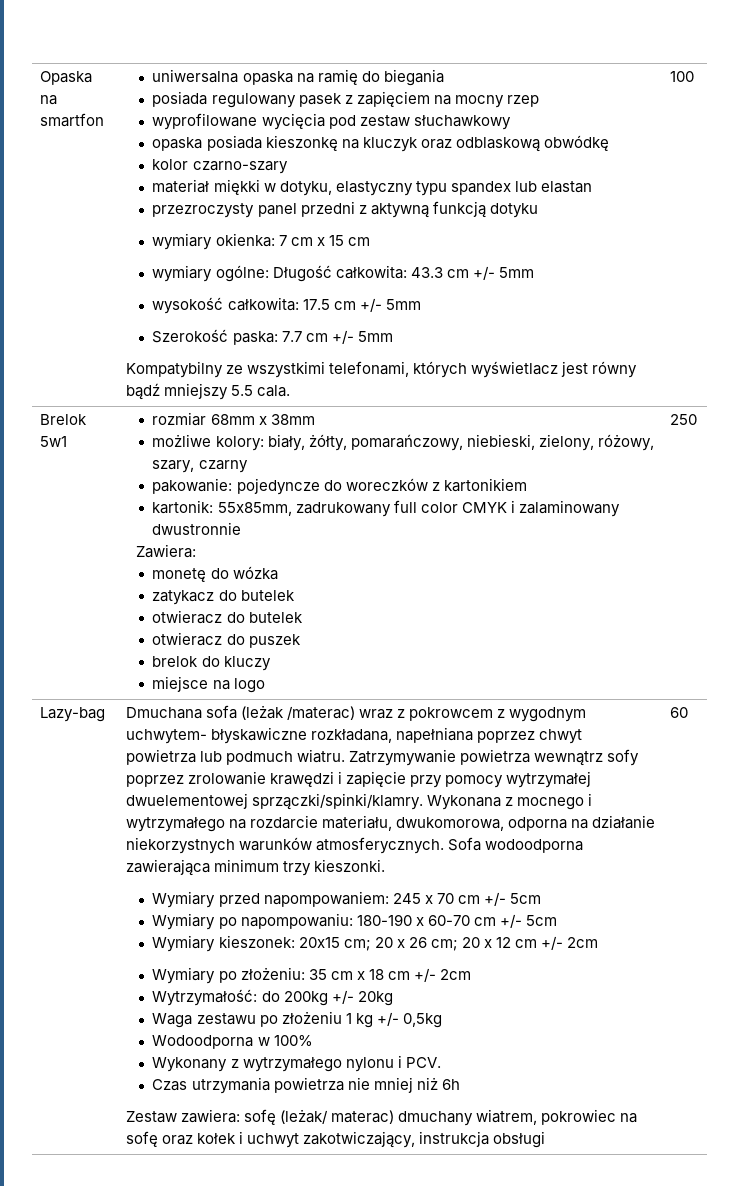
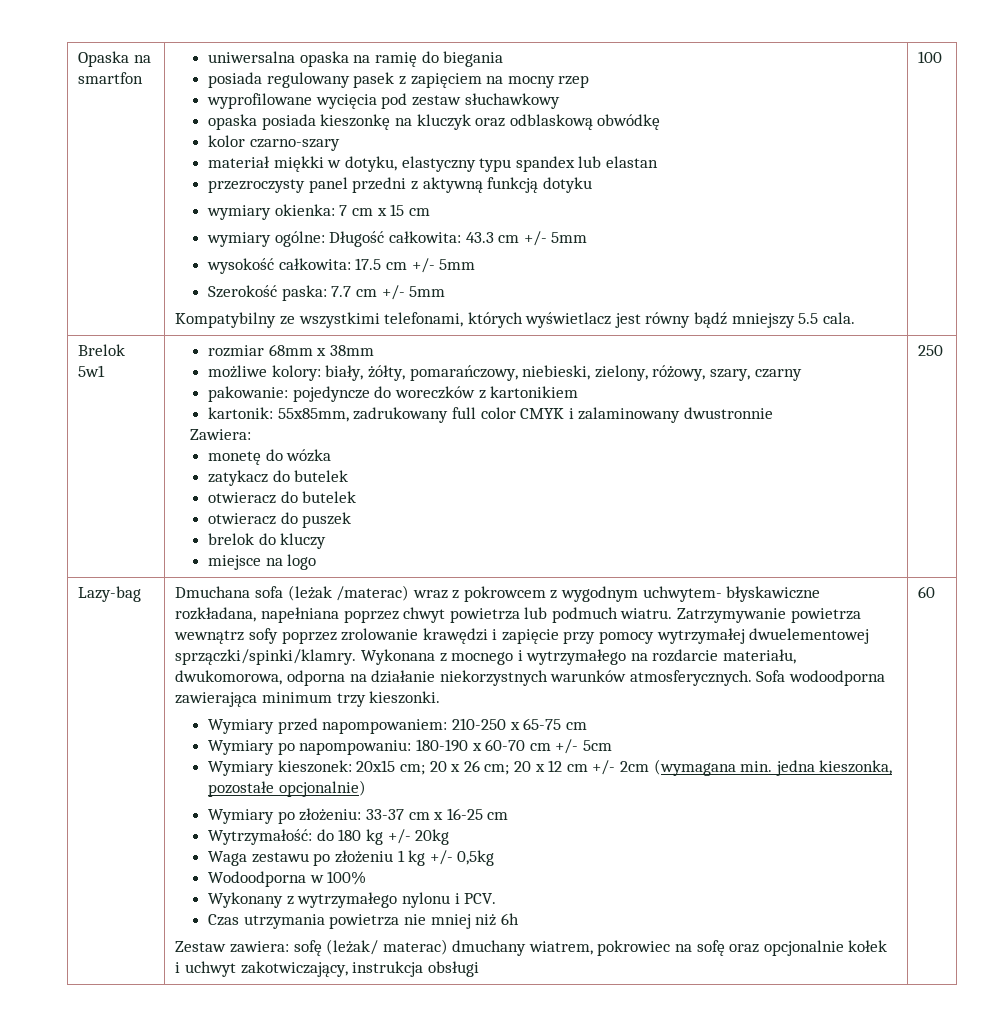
[392,892,541,906] 245 x 70 cm +/- 5cm -> [452,718,587,730] 210-250 x 65-75 cm
(599, 942) none -> [653,759,893,776] [208,780,366,797] (wymagana min. jedna kieszonka, pozostałe opcjonalnie)
[308,968,471,982] 35 cm x 18 cm +/- 2cm -> [366,808,509,820] 33-37 cm x 16-25 cm
[283,991,328,1006] 200kg -> [338,829,384,845] 180 kg
(193, 1140) none -> [763,940,844,956] opcjonalnie

